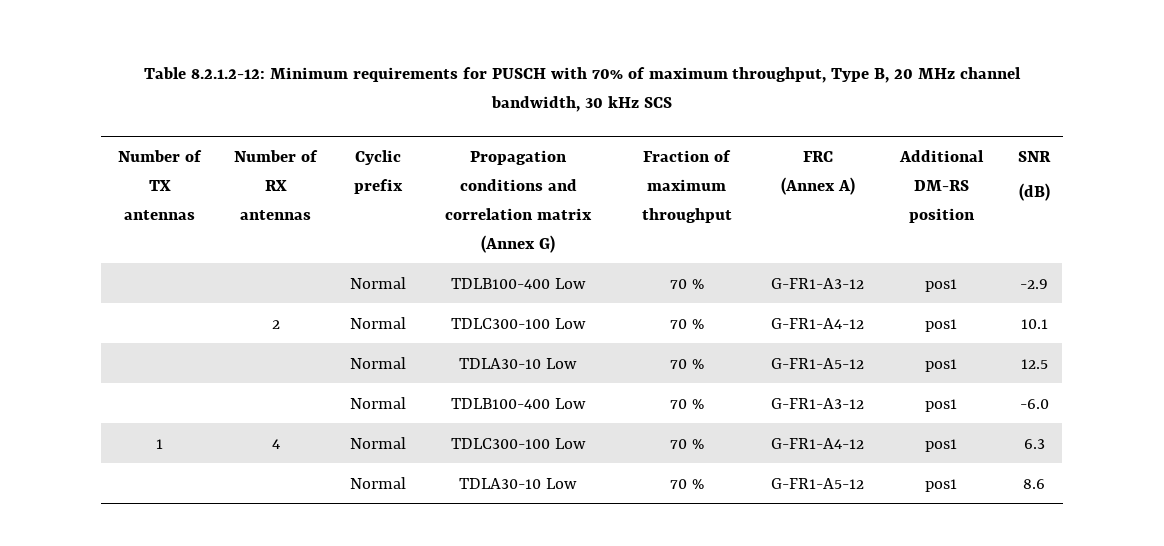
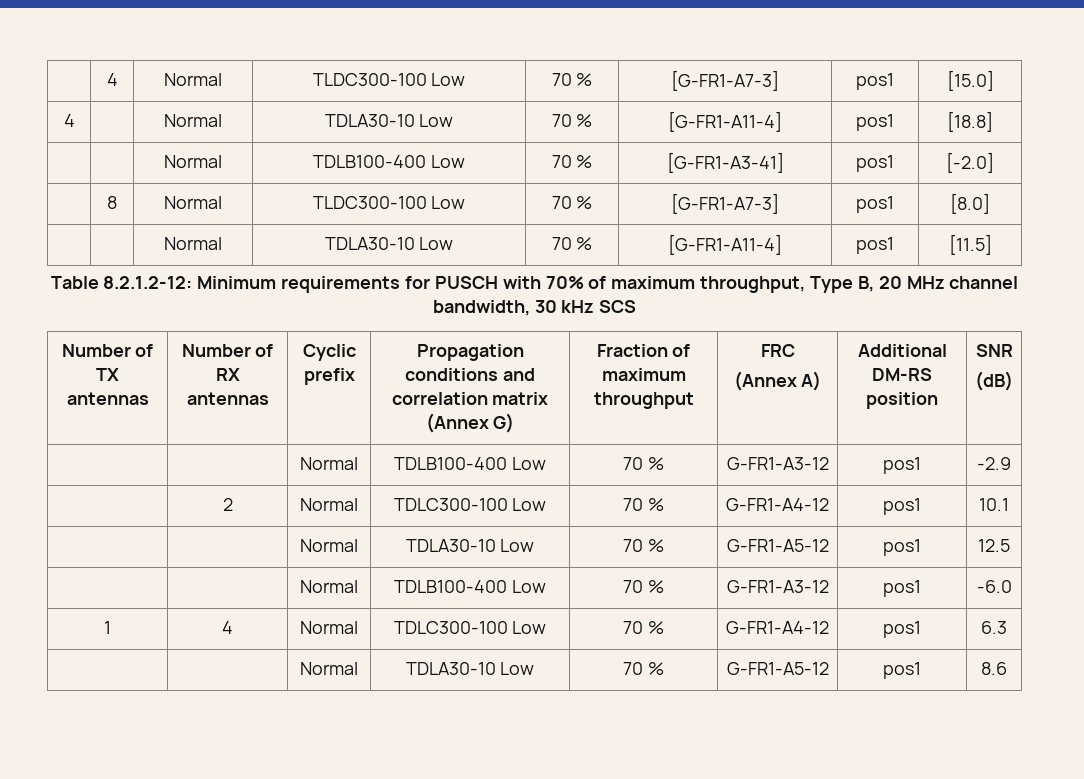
(143, 73) none -> [106,73,118,86] [164,73,222,86] [312,73,466,86] [551,73,593,86] [671,70,779,91] [856,73,894,90] [946,70,994,91] [63,114,75,127] [164,114,222,127] [324,114,454,127] [551,114,593,127] [668,111,782,132] [856,114,894,131] [947,111,993,132] [164,155,222,168] [313,155,465,168] [551,155,593,168] [666,152,784,173] [856,155,894,172] [946,152,994,173] [107,196,117,209] [164,196,222,209] [312,196,466,209] [551,196,593,209] [671,193,779,214] [856,196,894,213] [950,193,990,214] [164,237,222,250] [324,237,454,250] [551,237,593,250] [668,234,782,255] [856,237,894,254] [948,234,992,255] | 4 | Normal | TLDC300-100 Low | 70 % | [G-FR1-A7-3] | pos1 | [15.0] // 4 | | Normal | TDLA30-10 Low | 70 % | [G-FR1-A11-4] | pos1 | [18.8] // | | Normal | TDLB100-400 Low | 70 % | [G-FR1-A3-41] | pos1 | [-2.0] // | 8 | Normal | TLDC300-100 Low | 70 % | [G-FR1-A7-3] | pos1 | [8.0] // | | Normal | TDLA30-10 Low | 70 % | [G-FR1-A11-4] | pos1 | [11.5] //

